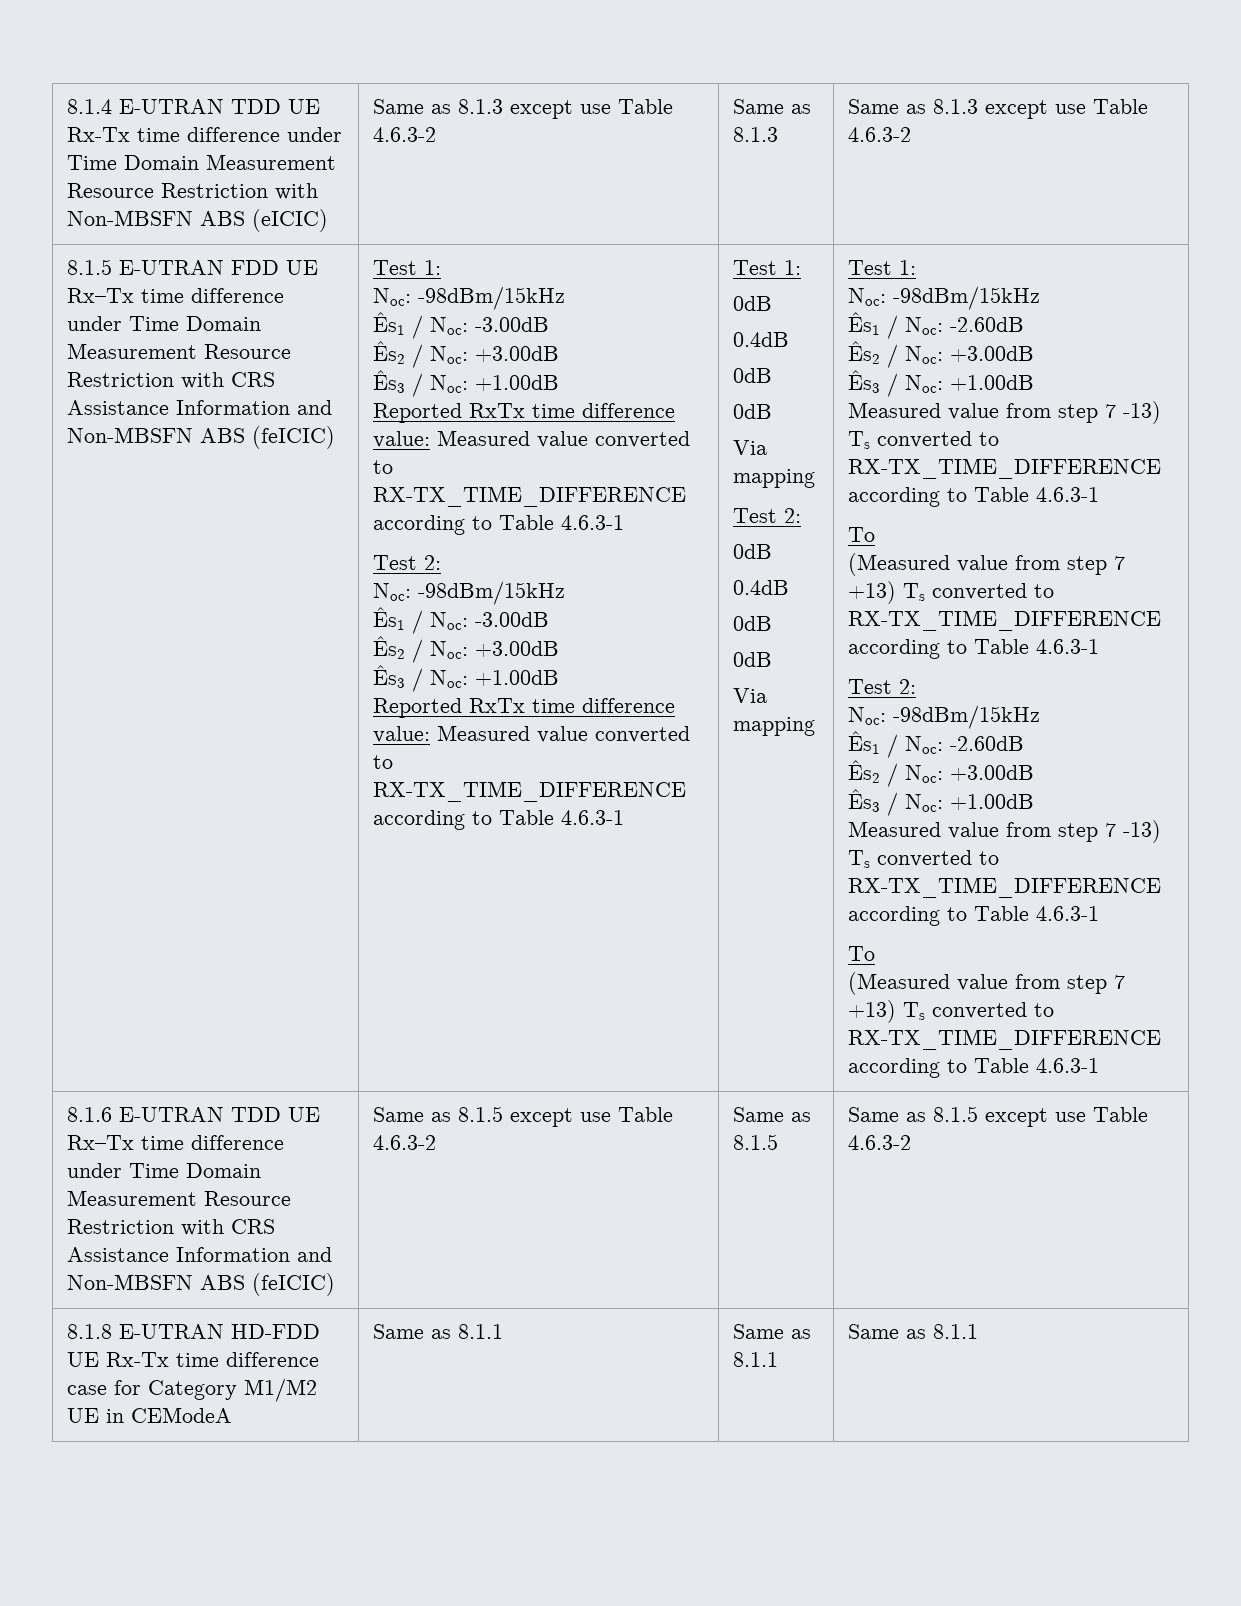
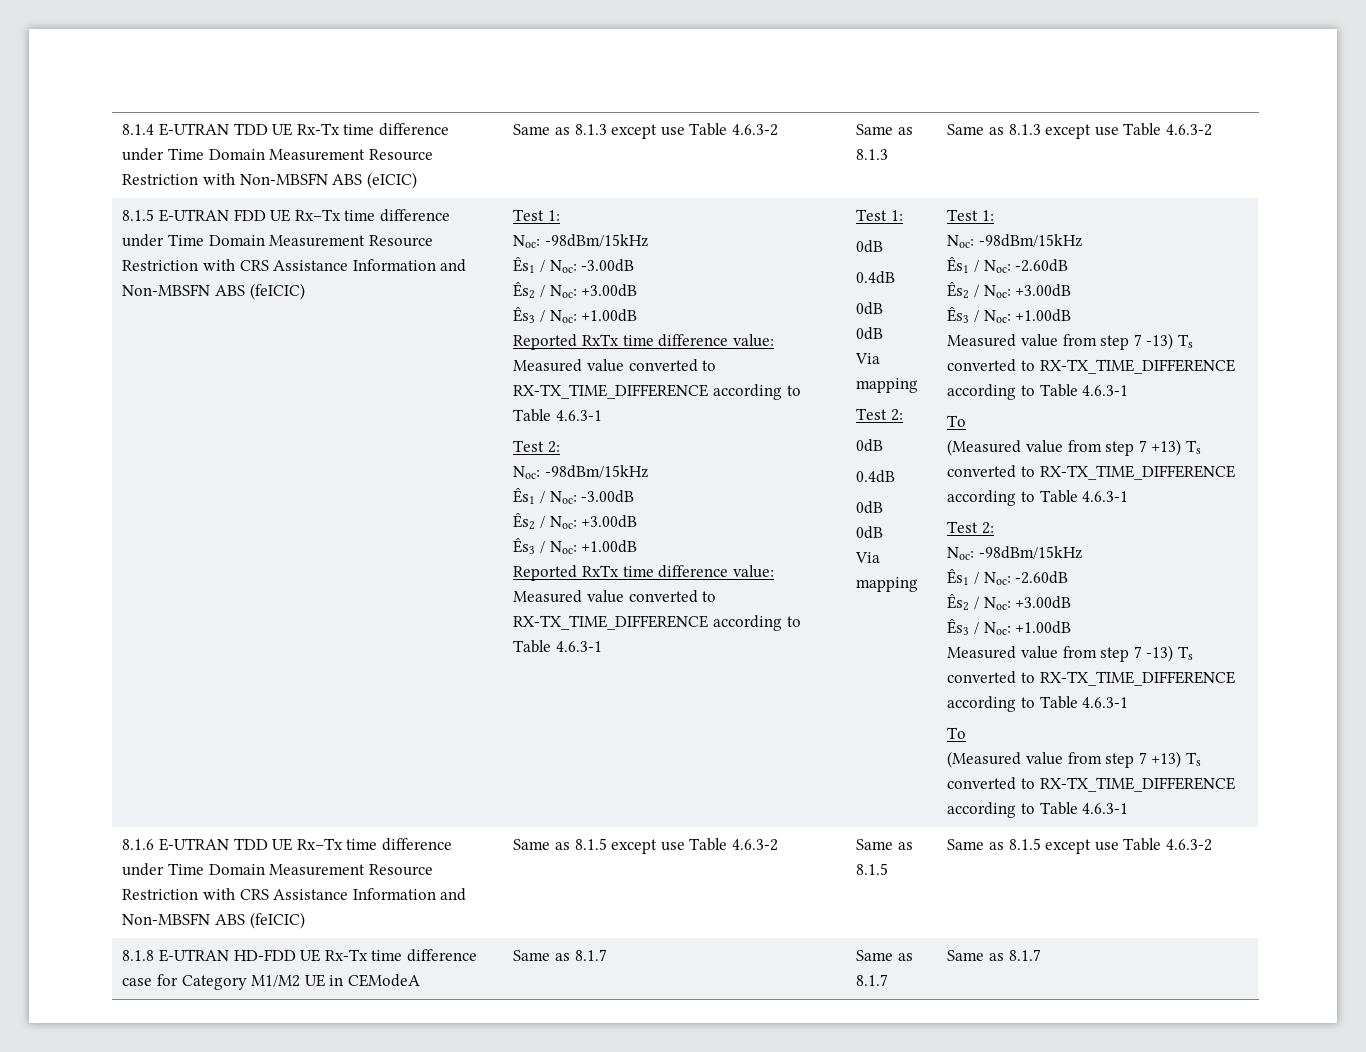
[458,1324,504,1339] [733,1324,812,1339] [733,1352,779,1367] [848,1324,979,1339] 8.1.1 | Same as 8.1.1 | Same as 8.1.1 -> [574,949,607,961] [856,950,914,961] [856,974,889,986] [947,949,1041,961] 8.1.7 | Same as 8.1.7 | Same as 8.1.7

